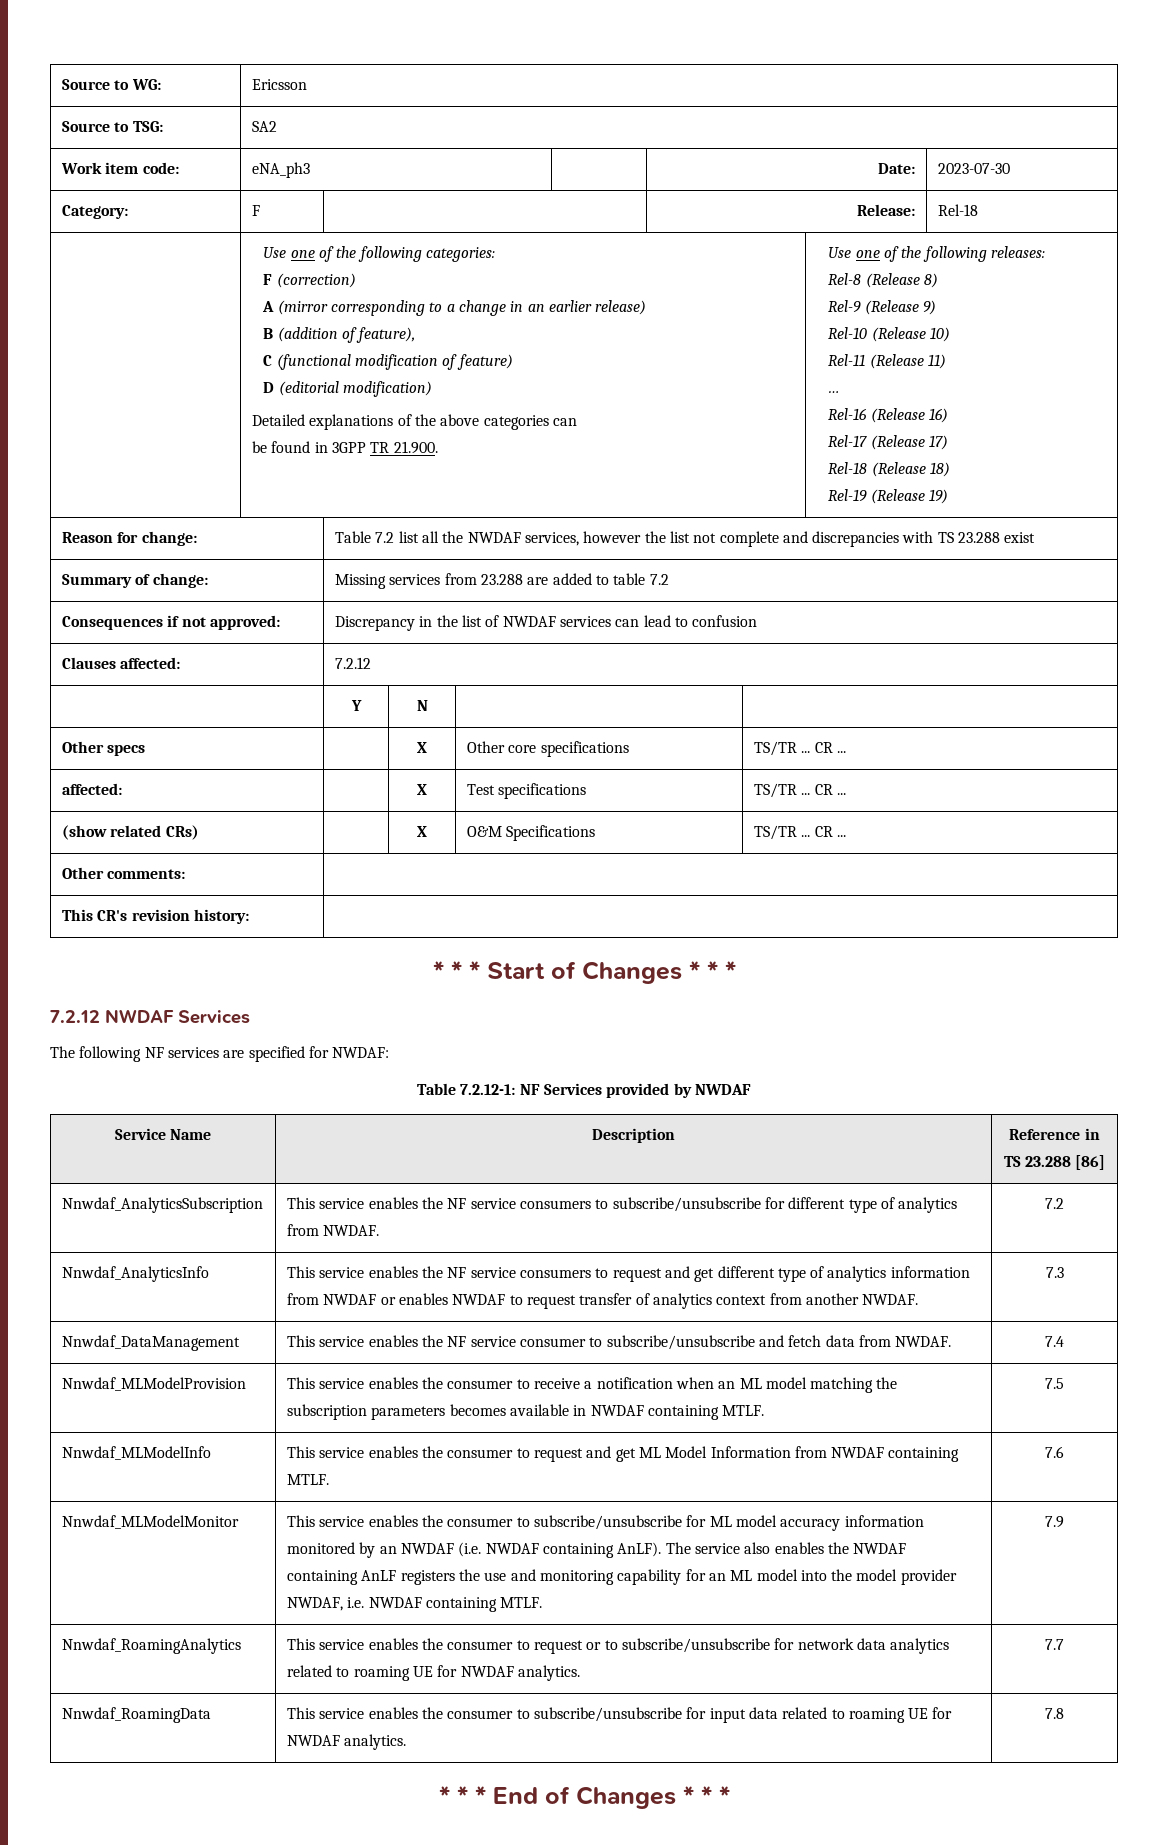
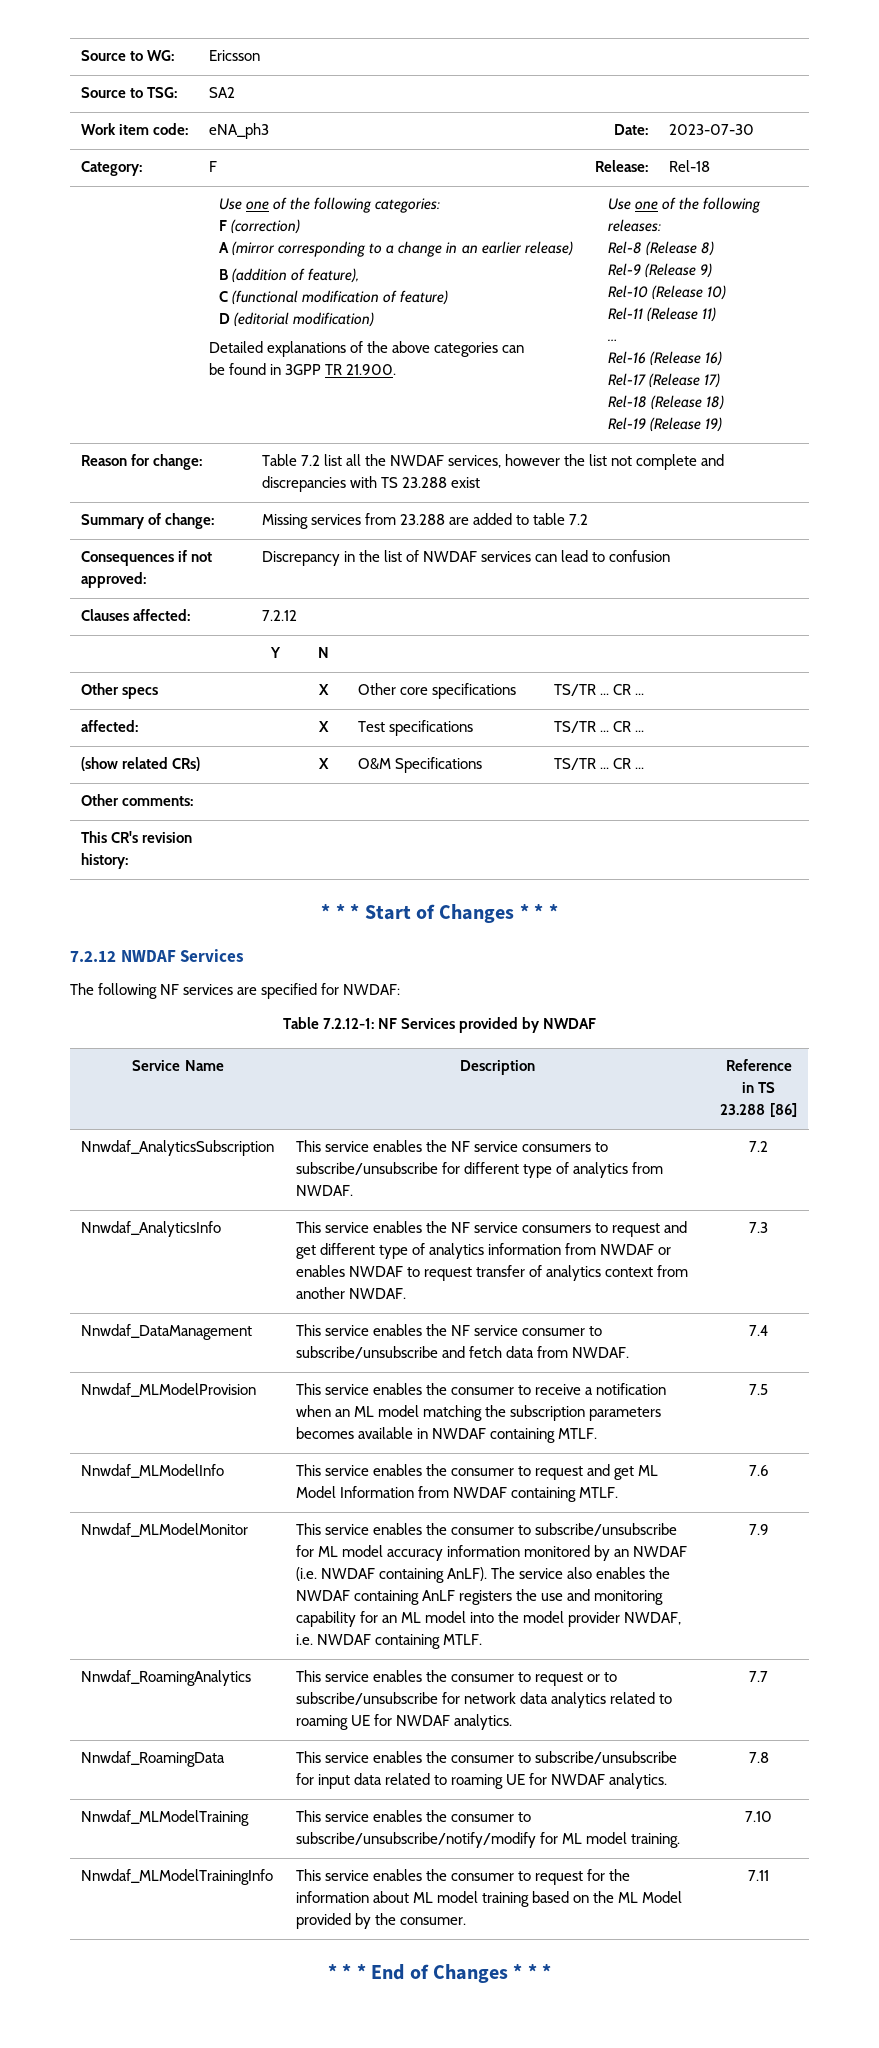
(1064, 1713) none -> [80,1810,249,1826] [295,1810,532,1822] [295,1832,680,1848] [745,1811,772,1822] [80,1869,273,1885] [295,1869,631,1885] [295,1891,683,1907] [295,1913,466,1929] [748,1870,769,1881] // Nnwdaf_MLModelTraining | This service enables the consumer to subscribe/unsubscribe/notify/modify for ML model training. | 7.10 // Nnwdaf_MLModelTrainingInfo | This service enables the consumer to request for the information about ML model training based on the ML Model provided by the consumer. | 7.11

